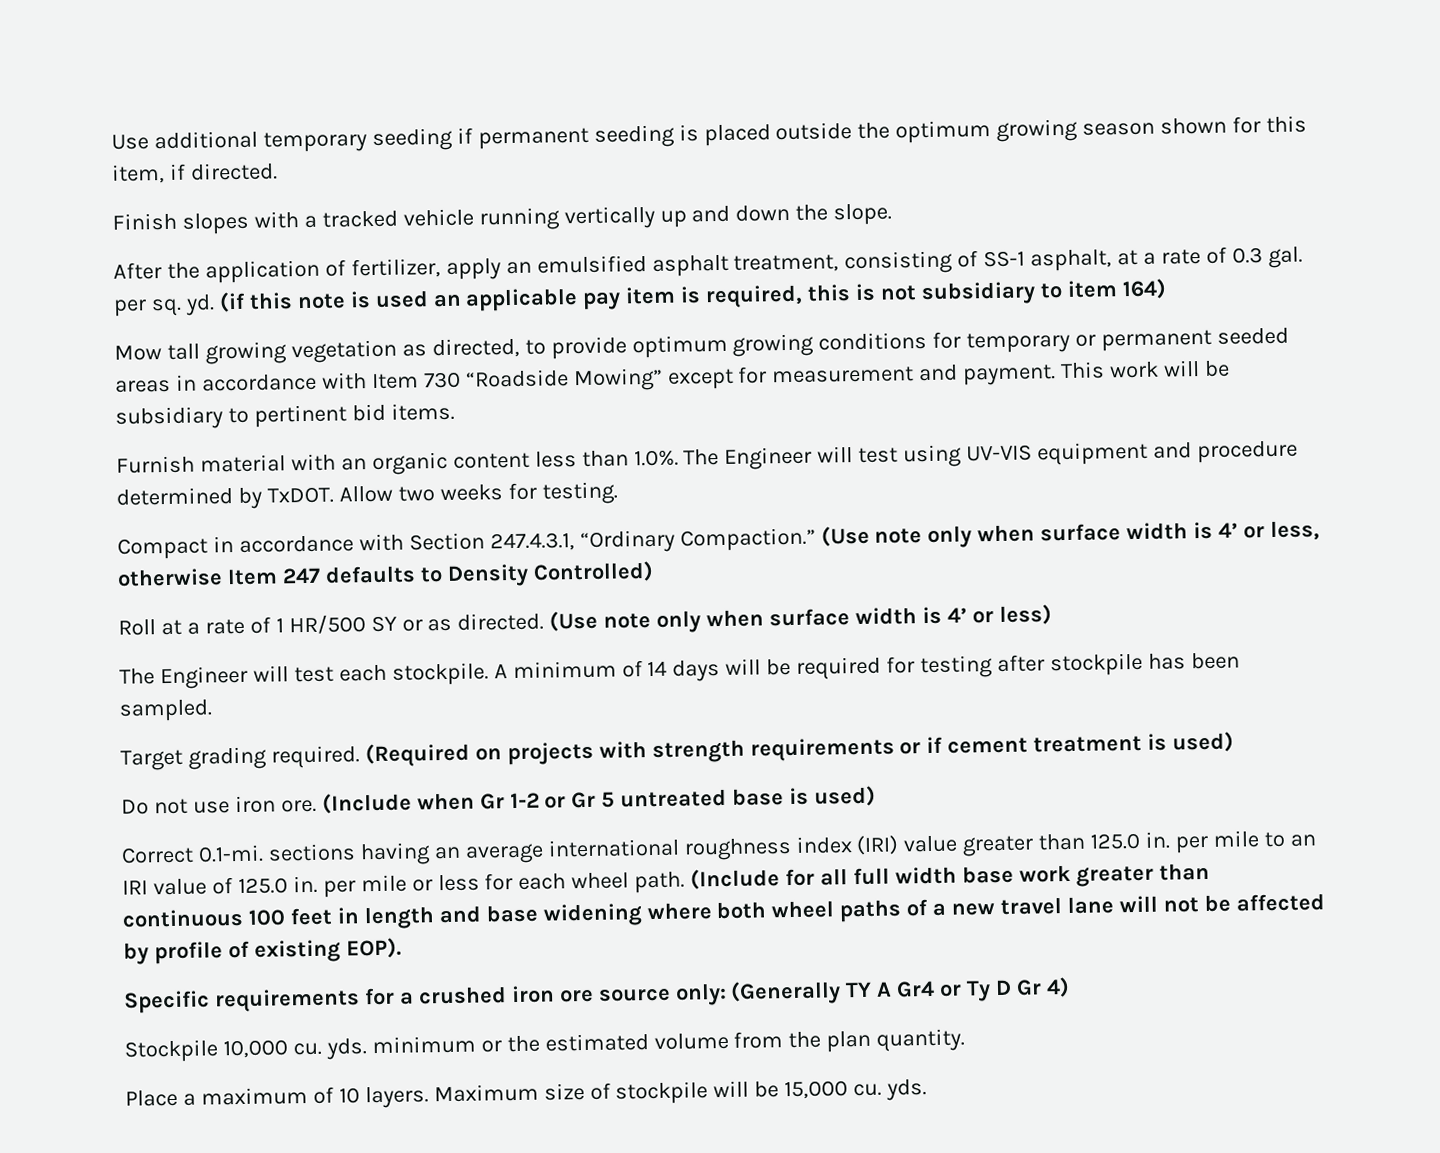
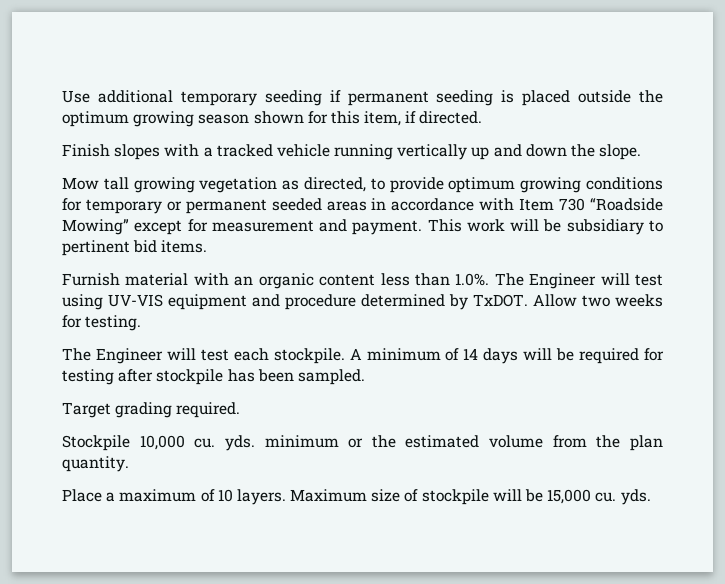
[113,246,1303,284] [113,278,1167,317] // After the application of fertilizer, apply an emulsified asphalt treatment, consisting of SS-1 asphalt, at a rate of 0.3 gal. per sq. yd. (if this note is used an applicable pay item is required, this is not subsidiary to item 164) -> (642, 152) none
[117,520,1320,560] [117,560,654,587] [118,604,1052,636] // Compact in accordance with Section 247.4.3.1, “Ordinary Compaction.” (Use note only when surface width is 4’ or less, otherwise Item 247 defaults to Density Controlled) // Roll at a rate of 1 HR/500 SY or as directed. (Use note only when surface width is 4’ or less) -> (142, 323) none
[364,731,1235,768] [121,785,877,815] [121,830,1316,866] [122,862,1210,898] [122,893,1325,930] [123,937,402,965] [123,976,1070,1014] (Required on projects with strength requirements or if cement treatment is used) // Do not use iron ore. (Include when Gr 1-2 or Gr 5 untreated base is used) // Correct 0.1-mi. sections having an average international roughness index (IRI) value greater than 125.0 in. per mile to an IRI value of 125.0 in. per mile or less for each wheel path. (Include for all full width base work greater than continuous 100 feet in length and base widening where both wheel paths of a new travel lane will not be affected by profile of existing EOP). // Specific requirements for a crushed iron ore source only: (Generally TY A Gr4 or Ty D Gr 4) -> (241, 410) none

